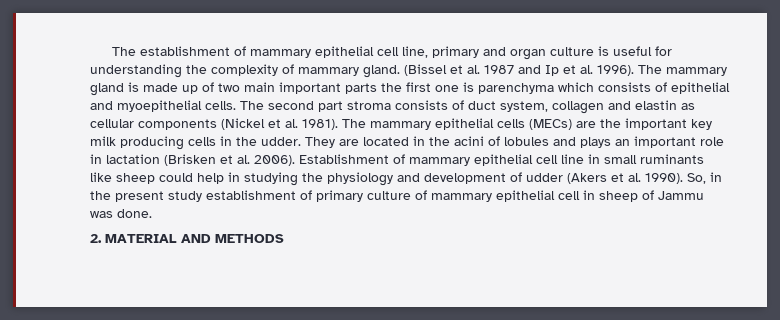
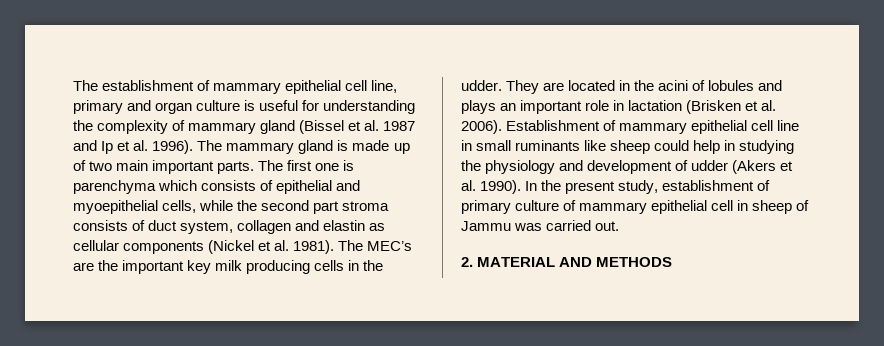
[363,65,400,78] gland. -> [260,120,296,134] gland
[345,83,402,94] parts the -> [217,160,284,174] parts. The
[205,101,264,110] cells. The -> [162,200,258,213] cells, while the
[370,118,572,130] mammary epithelial cells (MECs) -> [367,241,413,251] MEC’s
[687,172,722,184] So, in -> [525,181,538,191] In
[168,191,202,202] study -> [618,180,659,194] study,
[117,209,152,218] done. -> [546,220,620,231] carried out.

